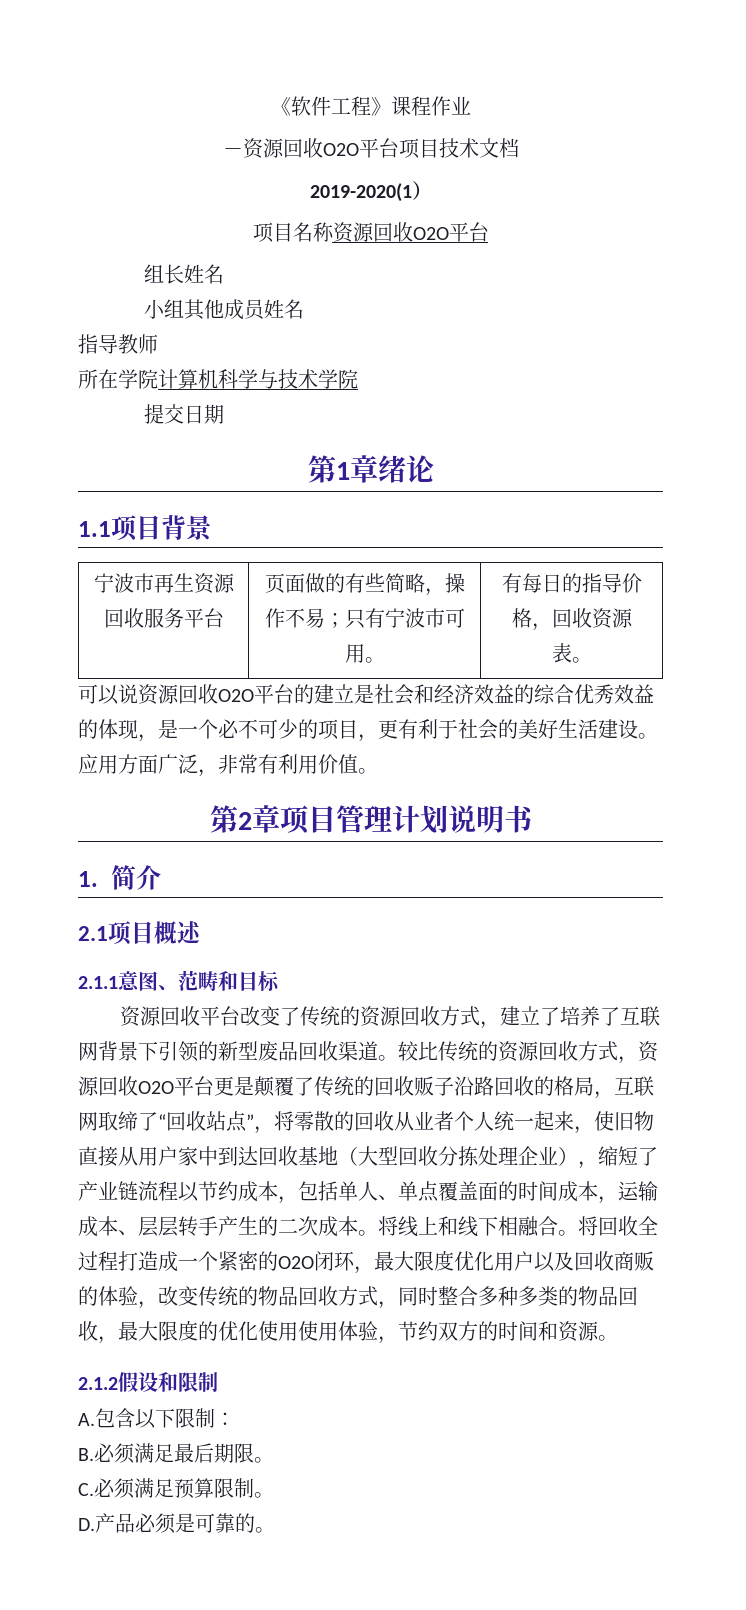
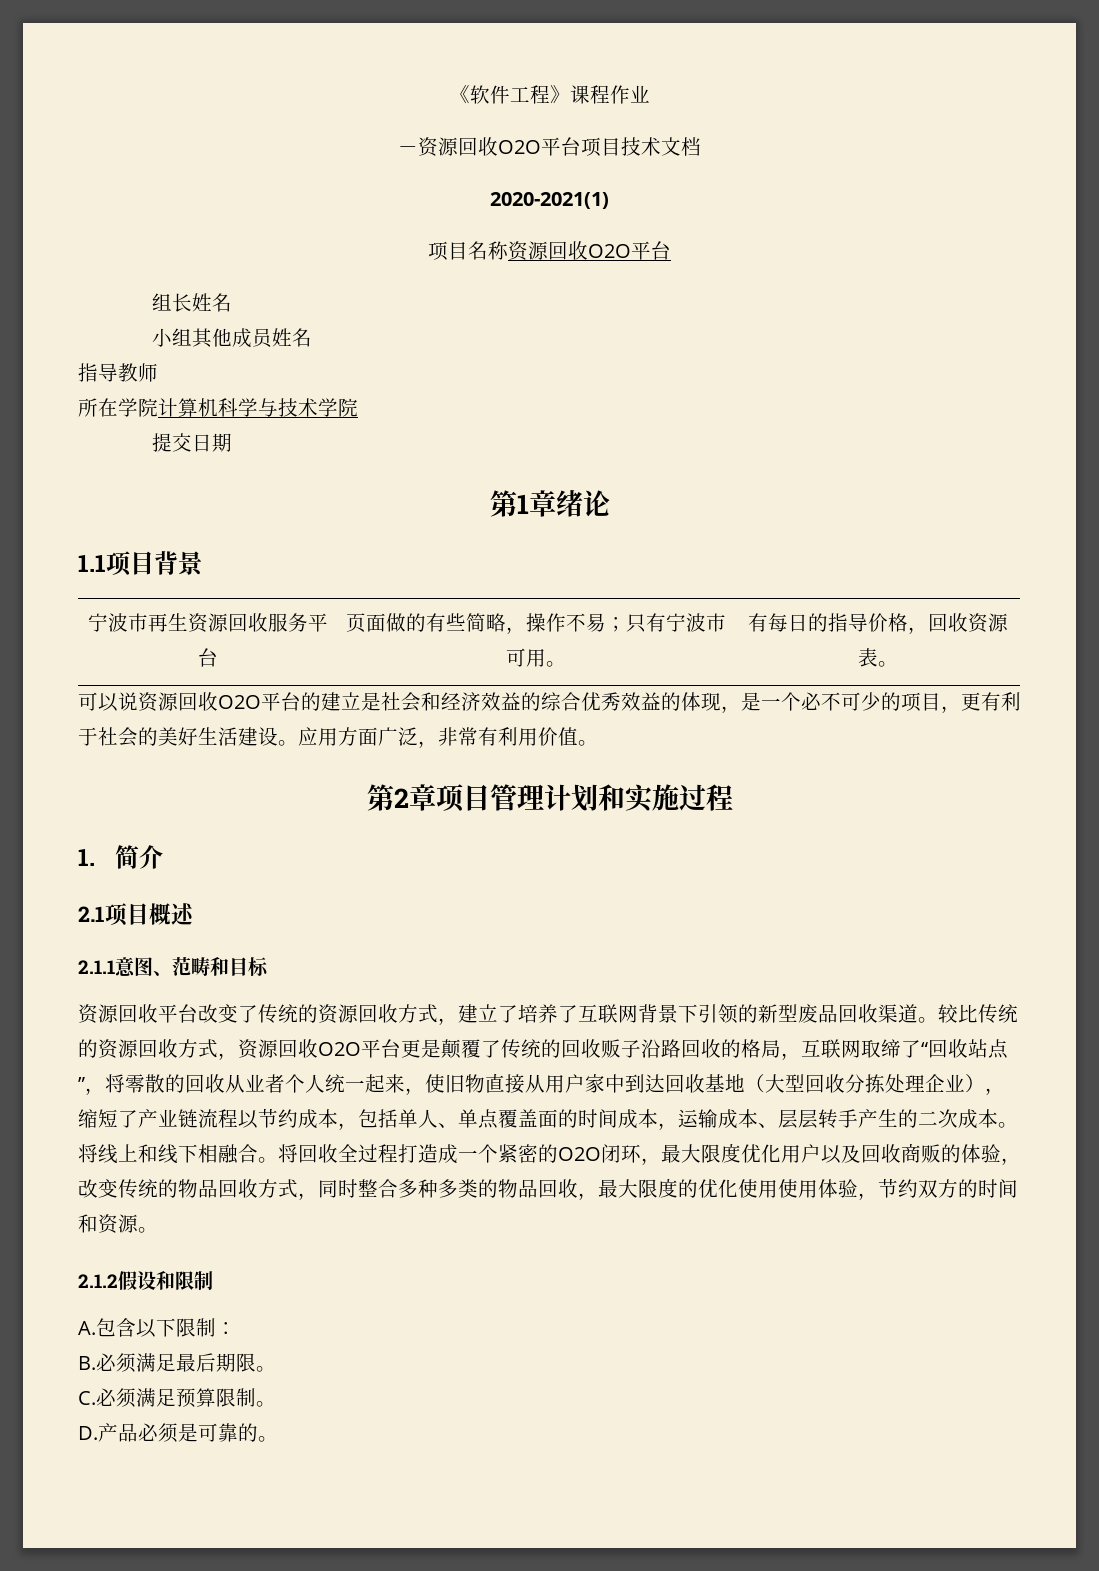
[309,181,432,202] 2019-2020(1） -> [490,192,609,209] 2020-2021(1)
[447,805,533,833] 说明书 -> [597,784,733,812] 和实施过程

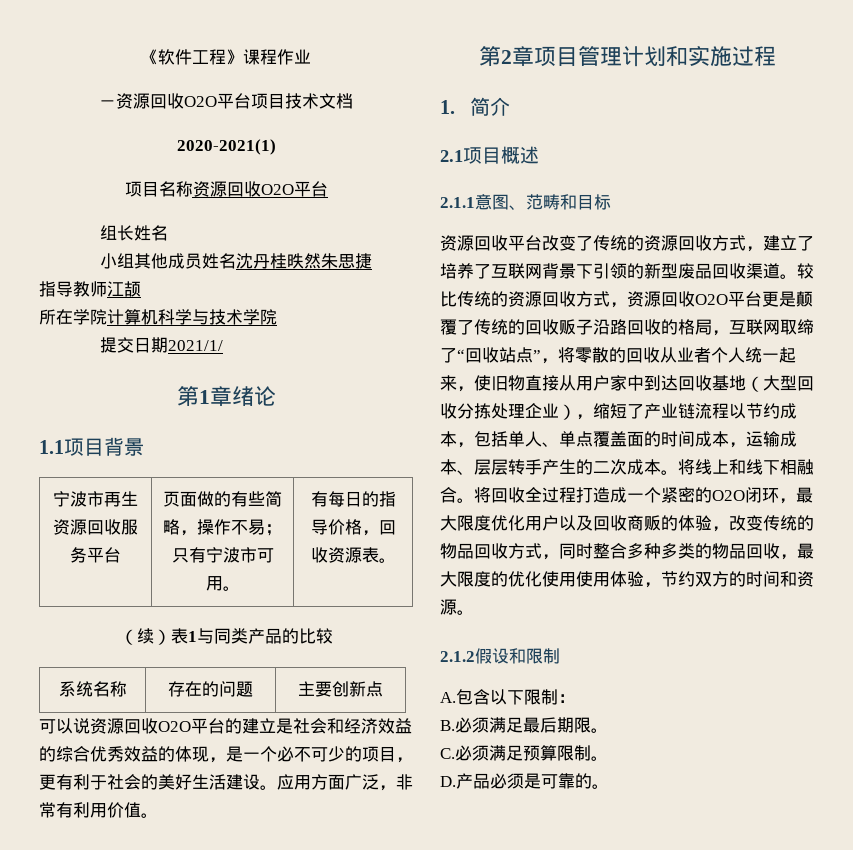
(312, 337) none -> [235,253,372,269] 沈丹桂昳然朱思捷
(158, 372) none -> [107,281,141,297] 江颉
(232, 442) none -> [167,340,223,351] 2021/1/
(898, 664) none -> [119,628,333,645] [58,681,127,697] [168,681,253,697] [298,681,383,697] // （续）表1与同类产品的比较 // 系统名称 | 存在的问题 | 主要创新点

